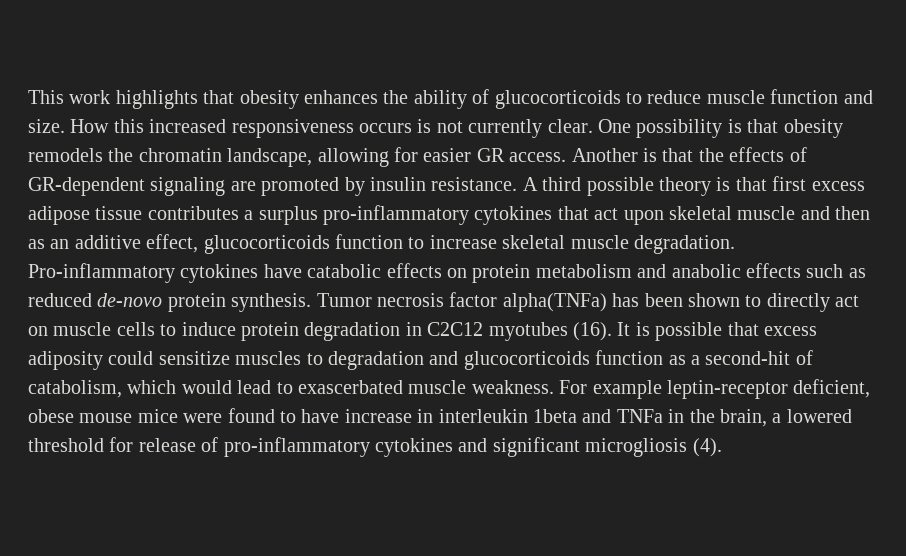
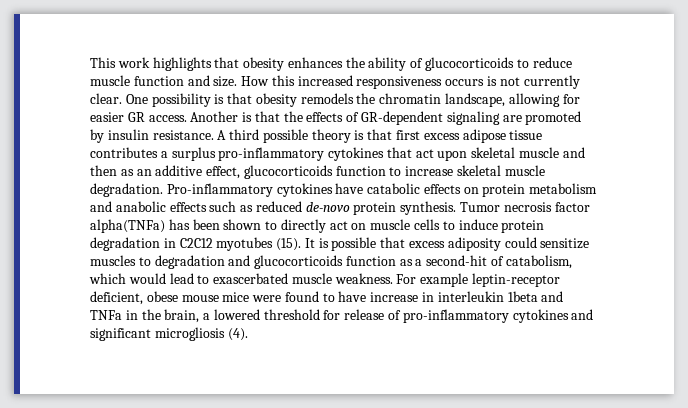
[572,322,612,341] (16). -> [276,238,302,251] (15).

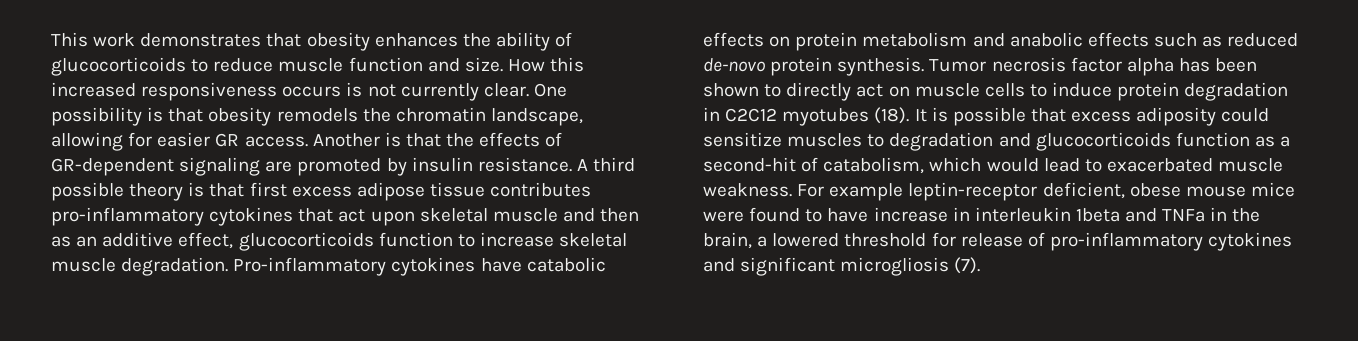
[152,57,212,71] highlights -> [140,33,262,47] demonstrates
[160,147,216,161] a surplus -> (592, 189) none
[90,219,165,233] alpha(TNFa) -> [1126,58,1174,76] alpha
[276,238,302,251] (15). -> [874,107,910,124] (18).
[213,273,289,284] exascerbated -> [1106,158,1213,172] exacerbated
[227,328,248,341] (4). -> [954,257,981,274] (7).

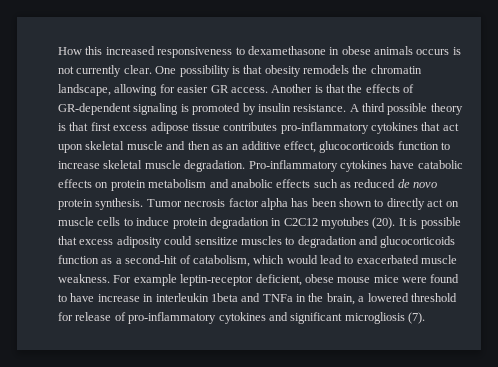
[51,32,573,51] [51,57,585,76] [51,82,278,101] This work demonstrates that obesity enhances the ability of glucocorticoids to reduce muscle function and size. How this increased responsiveness -> [58,46,413,58] How this increased responsiveness to dexamethasone in obese animals
[265,161,293,172] are -> [180,104,189,112] is
[703,58,766,72] de-novo -> [397,179,438,188] de novo
[874,107,910,124] (18). -> [372,217,396,229] (20).

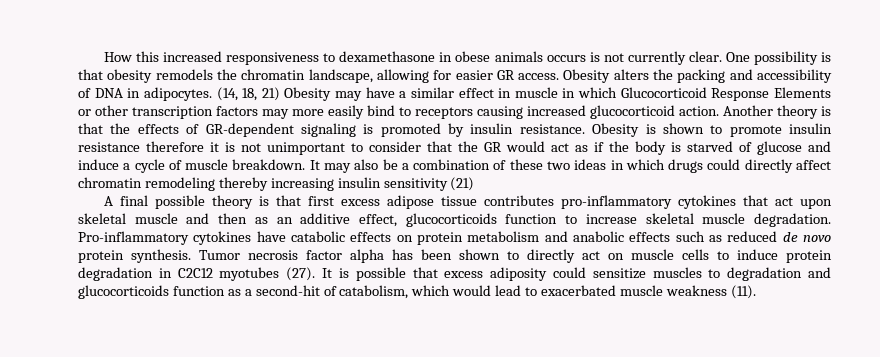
[271,84,313,93] Another -> [563,69,832,83] [78,87,832,101] [78,105,818,119] Obesity alters the packing and accessibility of DNA in adipocytes. (14, 18, 21) Obesity may have a similar effect in muscle in which Glucocorticoid Response Elements or other transcription factors may more easily bind to receptors causing increased glucocorticoid action. Another theory
[349,103,385,112] A third -> [592,123,832,137] [78,141,831,155] [78,159,832,173] [78,177,475,191] [104,195,149,206] Obesity is shown to promote insulin resistance therefore it is not unimportant to consider that the GR would act as if the body is starved of glucose and induce a cycle of muscle breakdown. It may also be a combination of these two ideas in which drugs could directly affect chromatin remodeling thereby increasing insulin sensitivity (21) // A final
[372,217,396,229] (20). -> [286,267,316,281] (27).
[58,274,460,286] [58,293,457,305] [58,312,425,324] weakness. For example leptin-receptor deficient, obese mouse mice were found to have increase in interleukin 1beta and TNFa in the brain, a lowered threshold for release of pro-inflammatory cytokines and significant microgliosis (7). -> [665,285,756,299] weakness (11).

